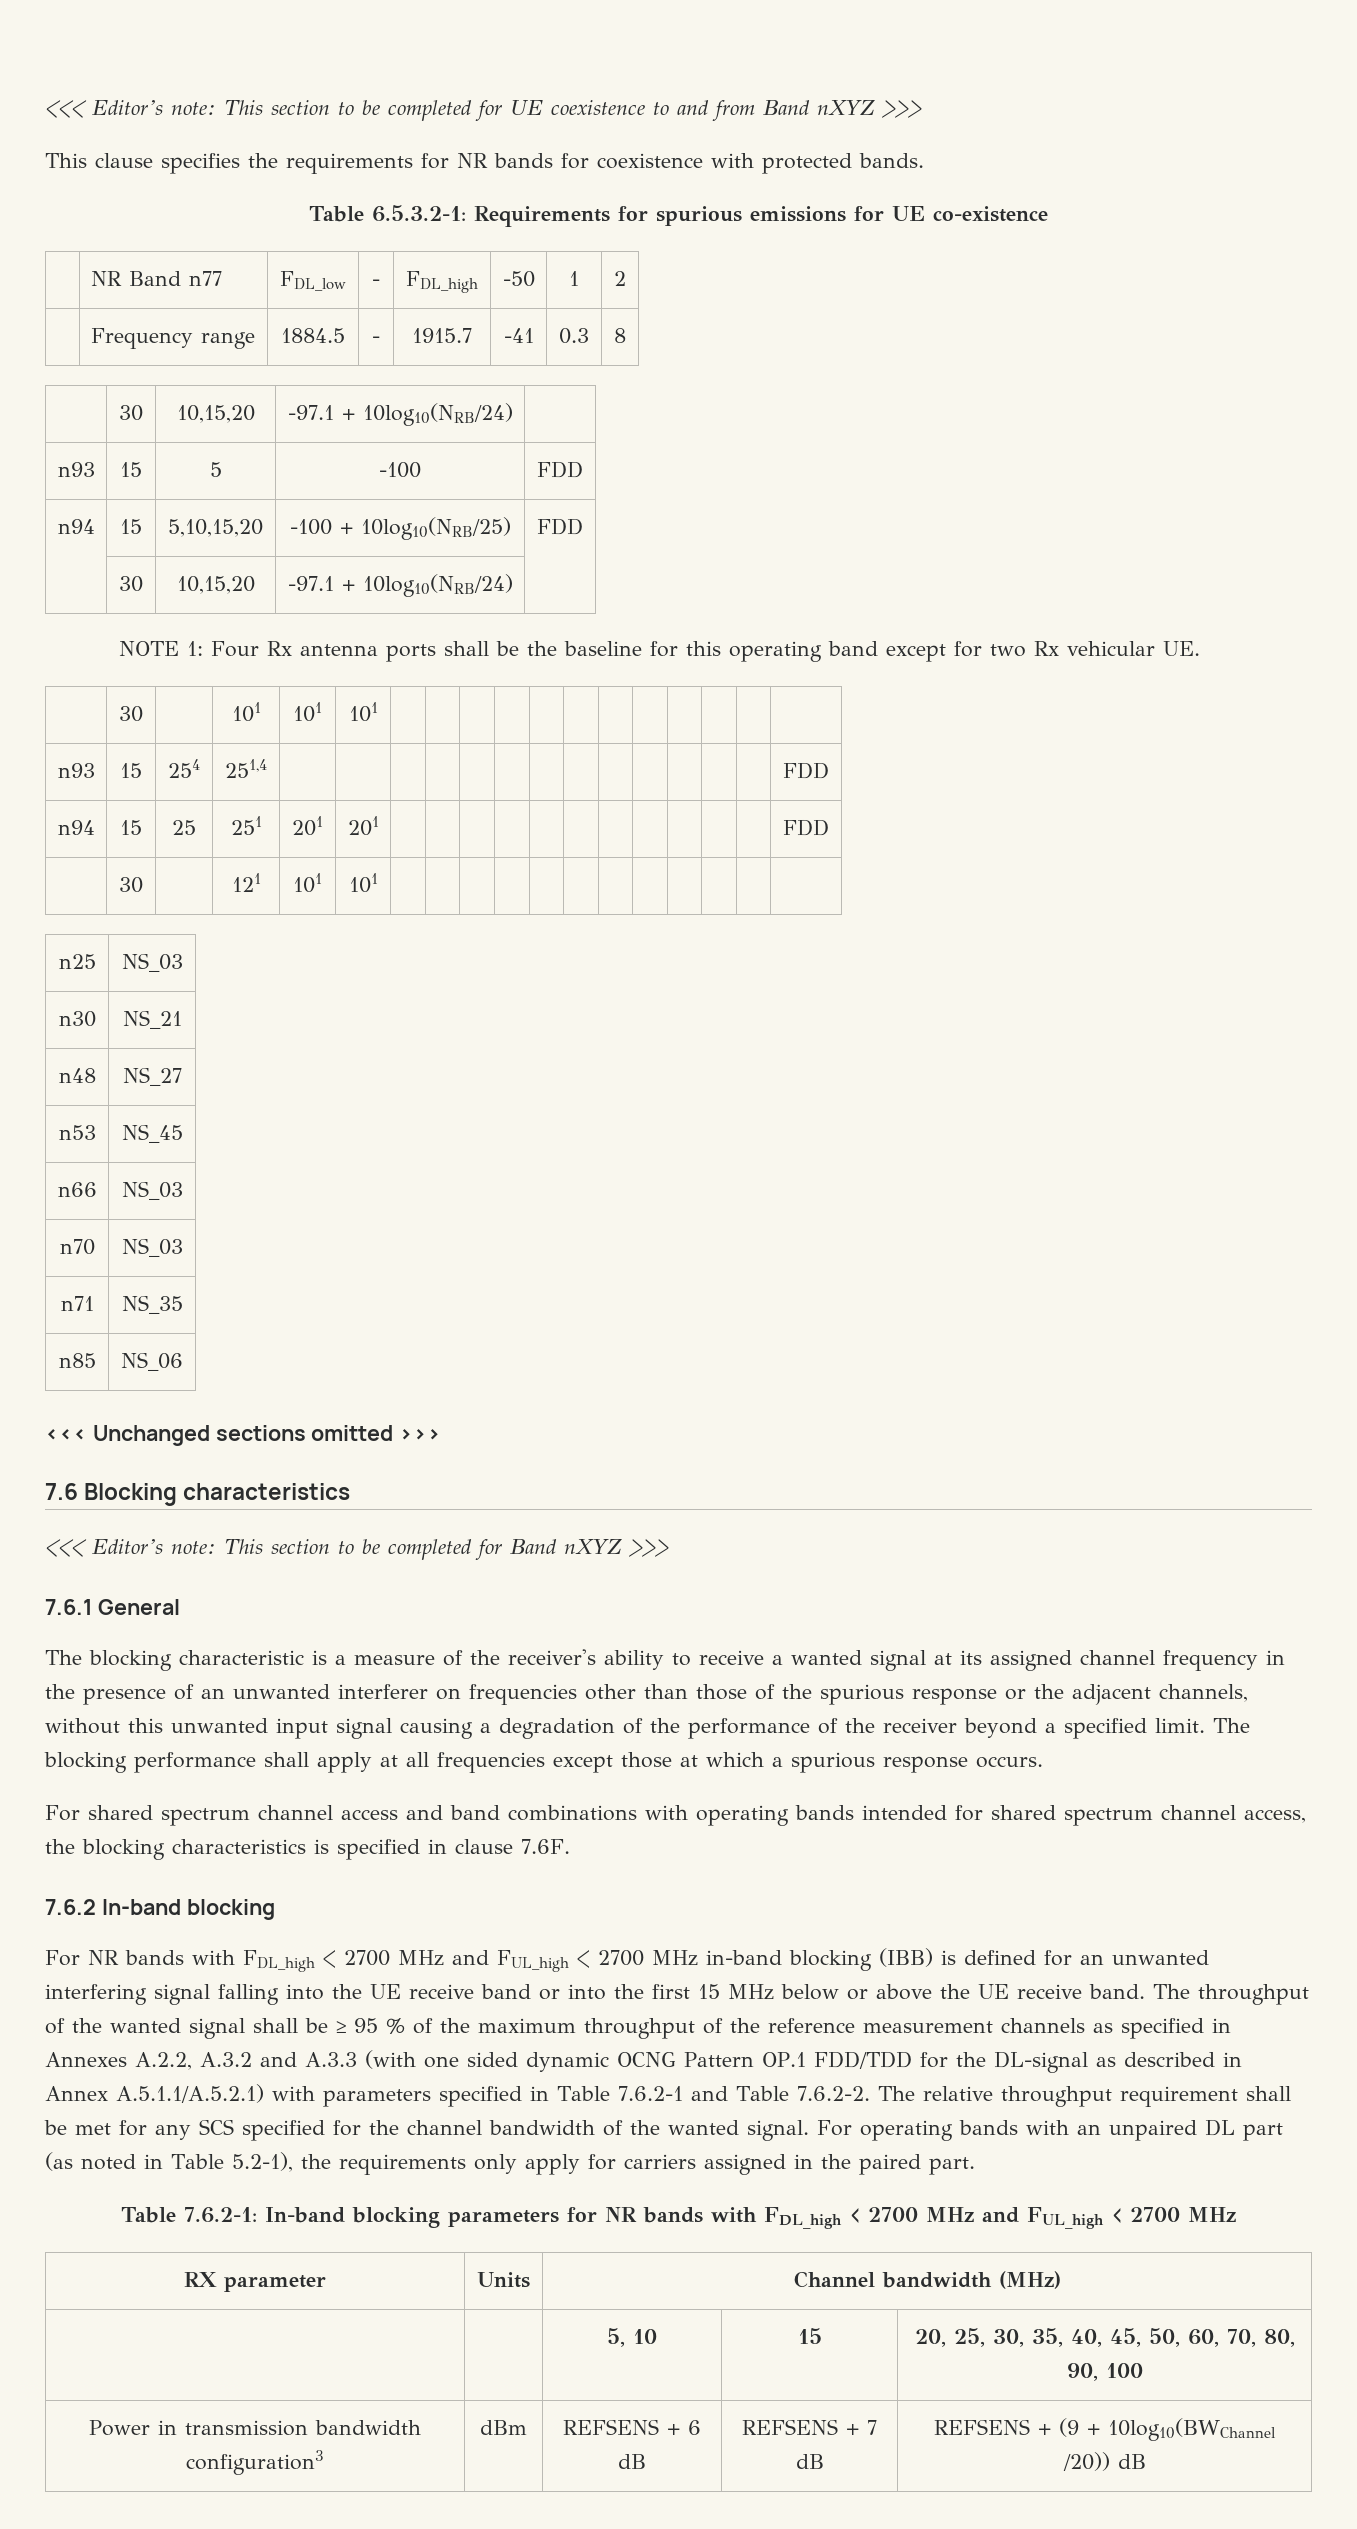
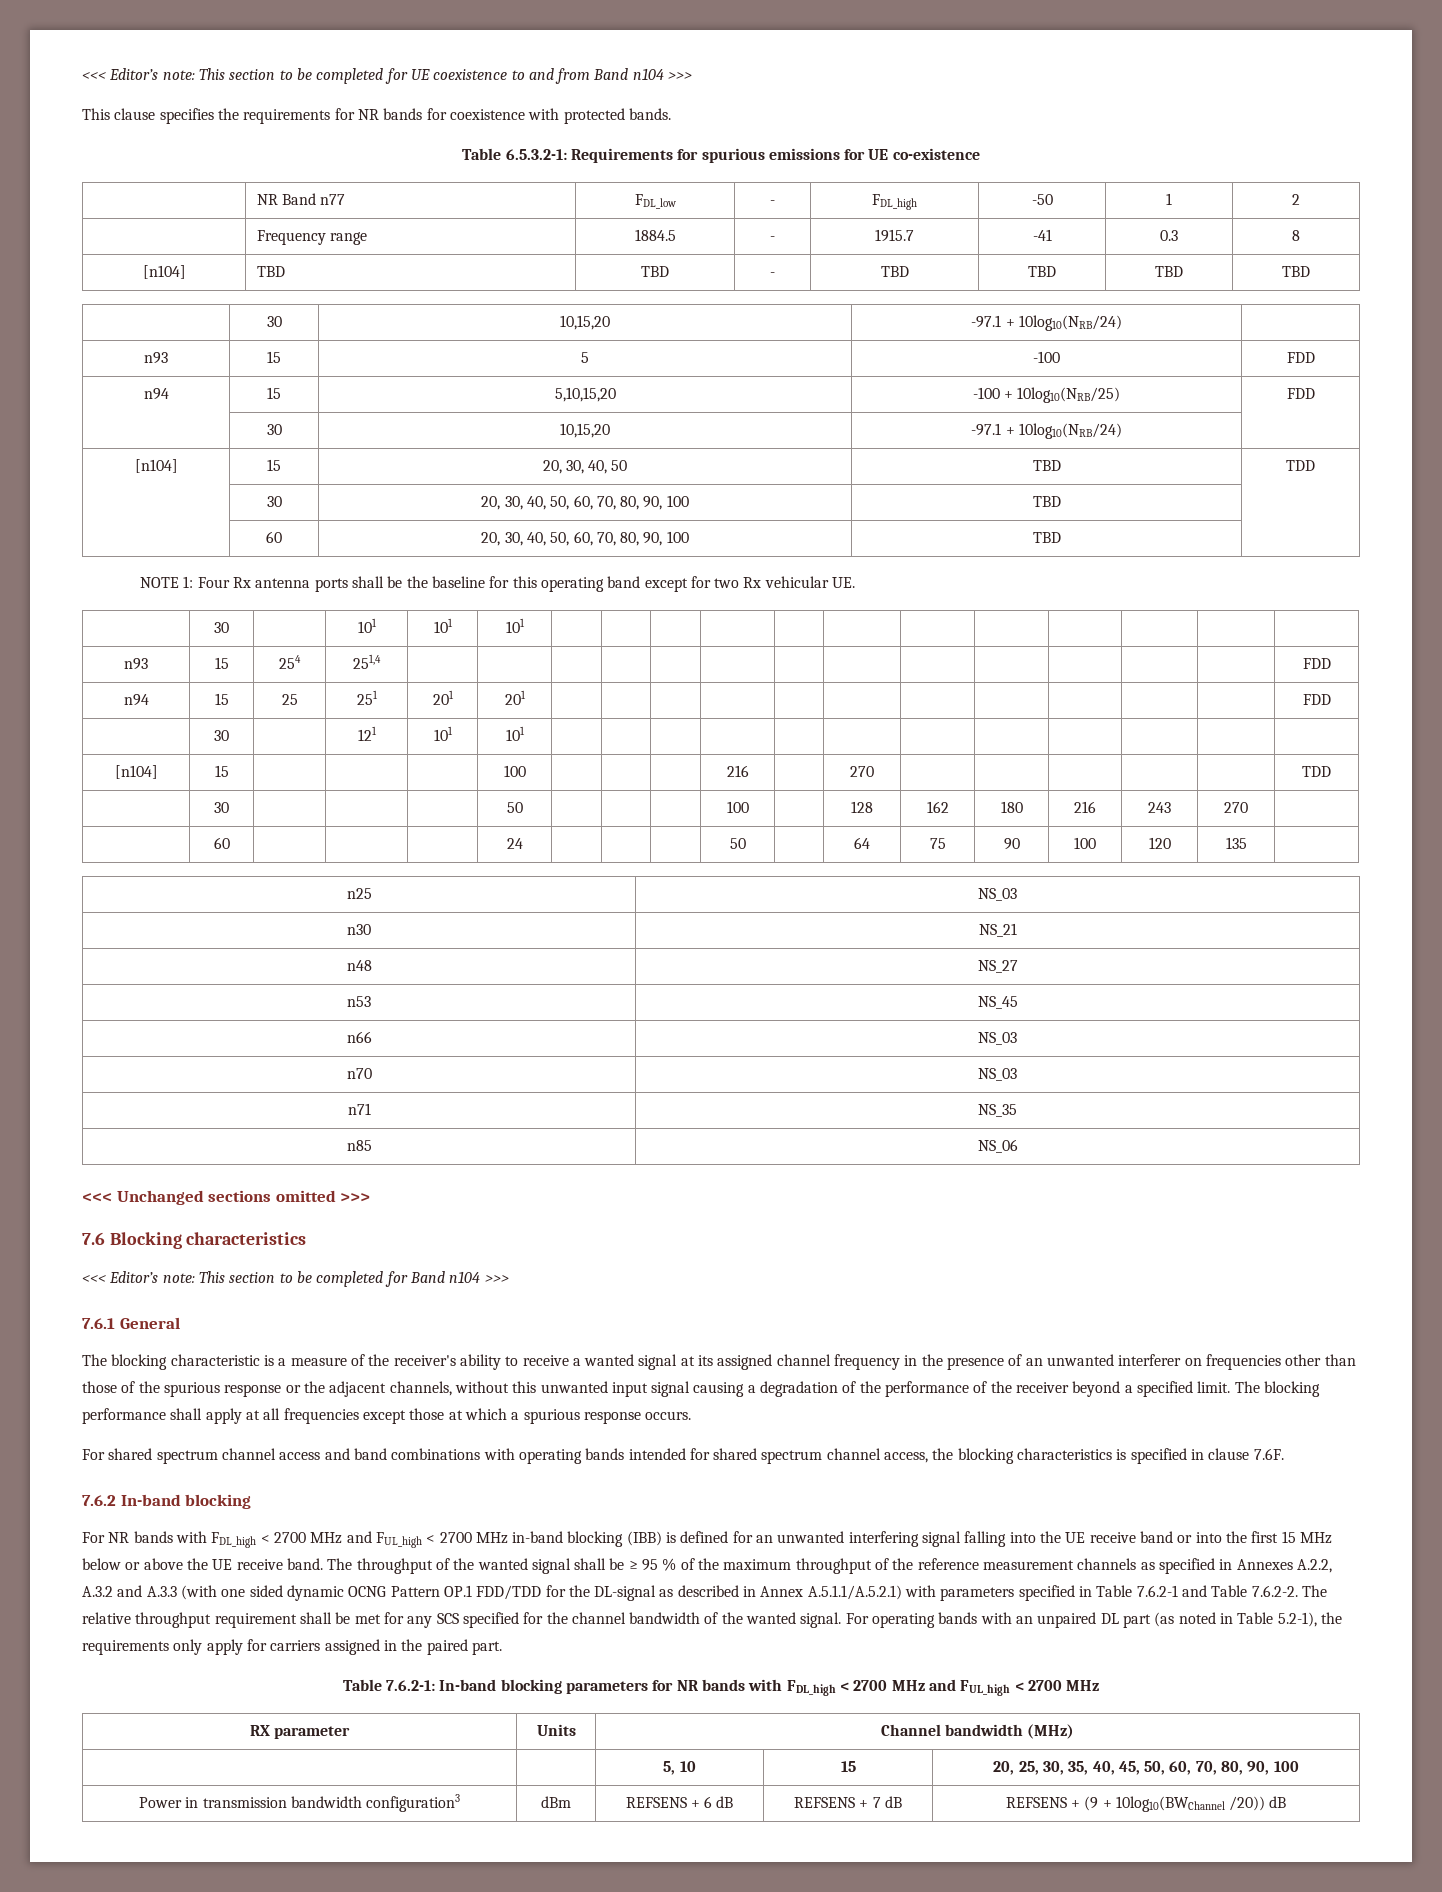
[817,100,875,115] nXYZ -> [632,68,664,80] n104
(626, 335) none -> [142,265,186,279] [256,266,285,277] [641,266,669,277] [770,272,775,277] [880,266,909,277] [1028,266,1056,277] [1155,266,1183,277] [1282,266,1310,277] // [n104] | TBD | TBD | - | TBD | TBD | TBD | TBD
(513, 585) none -> [134,459,178,473] [267,459,281,471] [542,460,628,474] [1032,460,1061,471] [1286,460,1315,471] [266,496,282,507] [481,495,689,510] [1032,496,1061,507] [266,531,282,543] [481,531,689,546] [1032,532,1061,543] // [n104] | 15 | 20, 30, 40, 50 | TBD | TDD // | 30 | 20, 30, 40, 50, 60, 70, 80, 90, 100 | TBD | // | 60 | 20, 30, 40, 50, 60, 70, 80, 90, 100 | TBD |
(378, 883) none -> [114,765,158,779] [214,765,229,777] [503,765,526,777] [726,765,749,777] [850,766,874,777] [1302,766,1331,777] [214,802,229,813] [506,802,523,813] [726,801,749,813] [851,801,873,813] [926,801,949,813] [1000,801,1023,813] [1074,801,1096,813] [1148,802,1171,813] [1224,802,1248,813] [213,837,230,849] [506,838,523,849] [729,838,746,849] [854,837,870,849] [929,838,946,849] [1003,838,1020,850] [1074,837,1096,849] [1148,837,1171,849] [1225,837,1247,849] // [n104] | 15 | | | | 100 | | | | 216 | | 270 | | | | | | TDD // | 30 | | | | 50 | | | | 100 | | 128 | 162 | 180 | 216 | 243 | 270 | // | 60 | | | | 24 | | | | 50 | | 64 | 75 | 90 | 100 | 120 | 135 |
[564,1539,622,1554] nXYZ -> [449,1271,481,1283] n104

